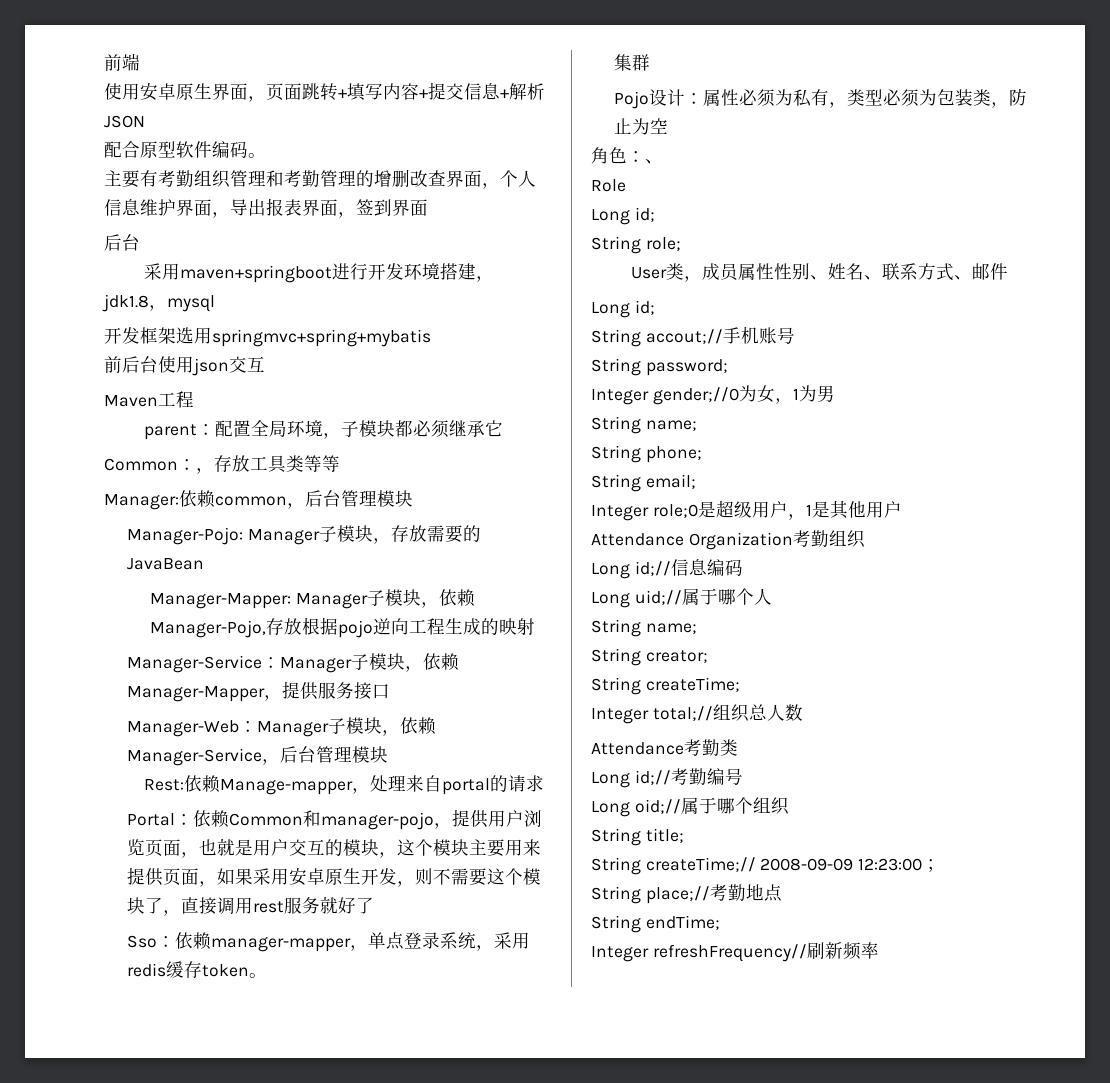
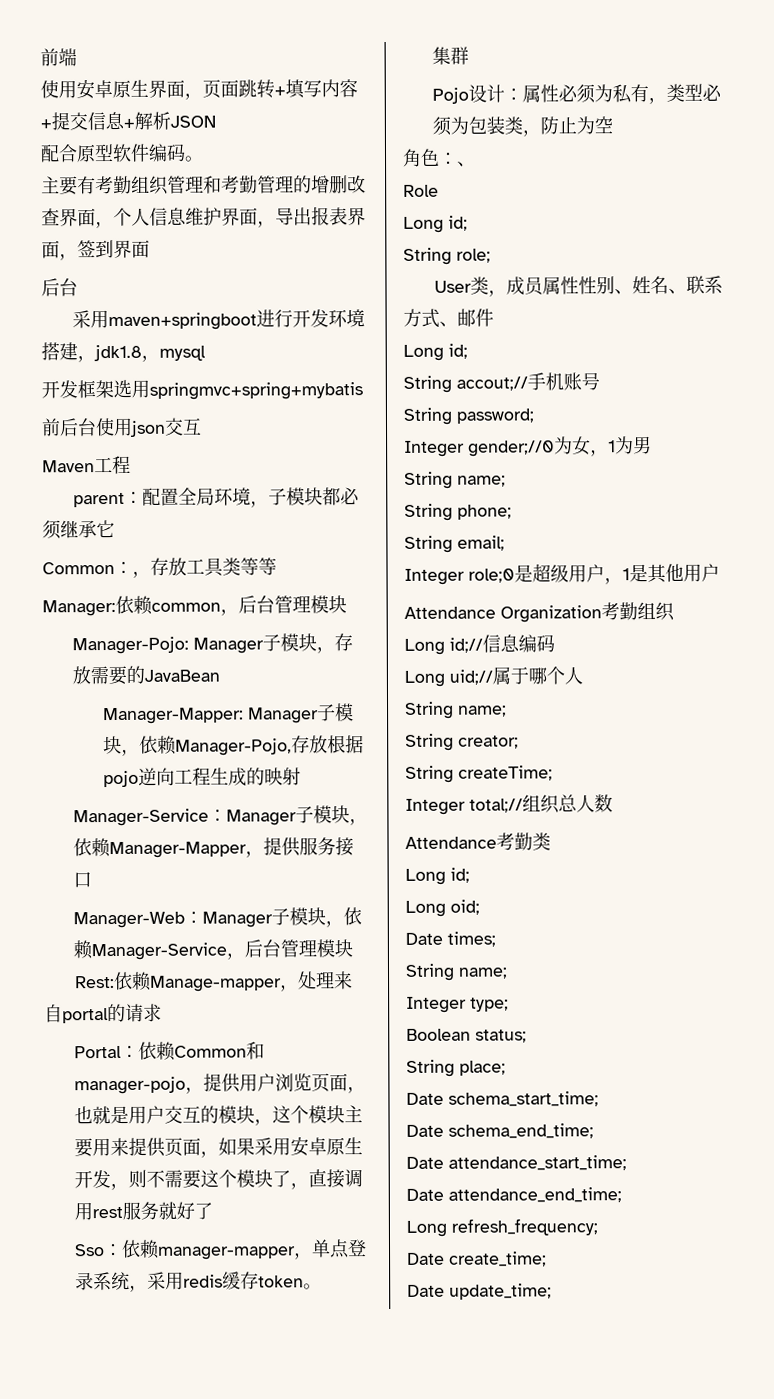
[634,768,743,785] [591,797,789,817] [591,828,684,846] [591,857,941,875] [591,884,782,904] [591,915,720,933] [591,942,879,962] id;//考勤编号 // Long oid;//属于哪个组织 // String title; // String createTime;// 2008-09-09 12:23:00； // String place;//考勤地点 // String endTime; // Integer refreshFrequency//刷新频率 -> [450,867,470,883] [405,899,480,917] [405,931,496,947] [405,963,508,981] [406,996,509,1013] [406,1028,527,1043] [406,1059,506,1077] [406,1091,599,1107] [406,1123,594,1139] [406,1155,627,1171] [406,1187,622,1203] [406,1218,598,1237] [407,1251,547,1267] [407,1283,552,1300] id; // Long oid; // Date times; // String name; // Integer type; // Boolean status; // String place; // Date schema_start_time; // Date schema_end_time; // Date attendance_start_time; // Date attendance_end_time; // Long refresh_frequency; // Date create_time; // Date update_time;

